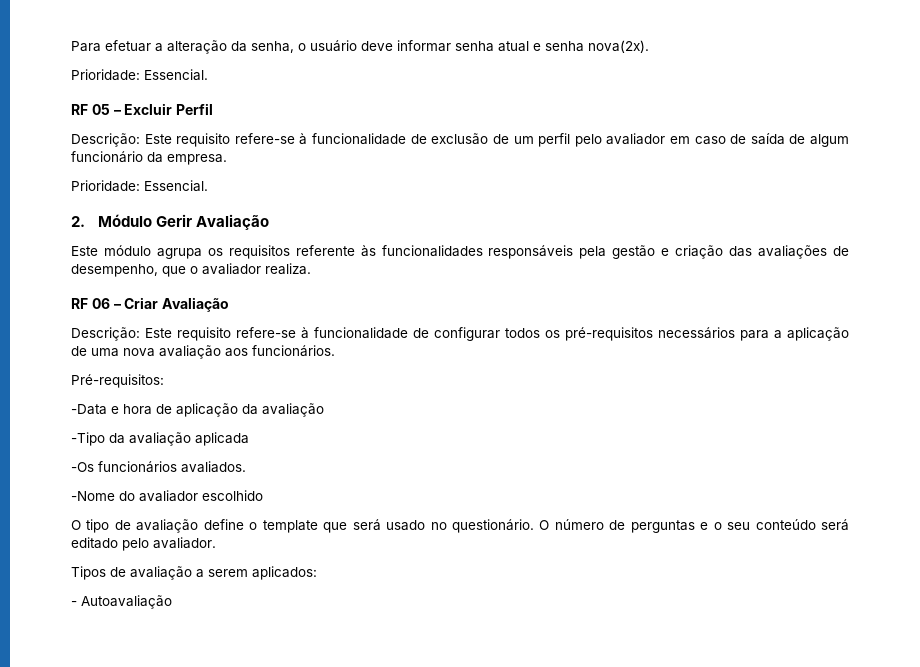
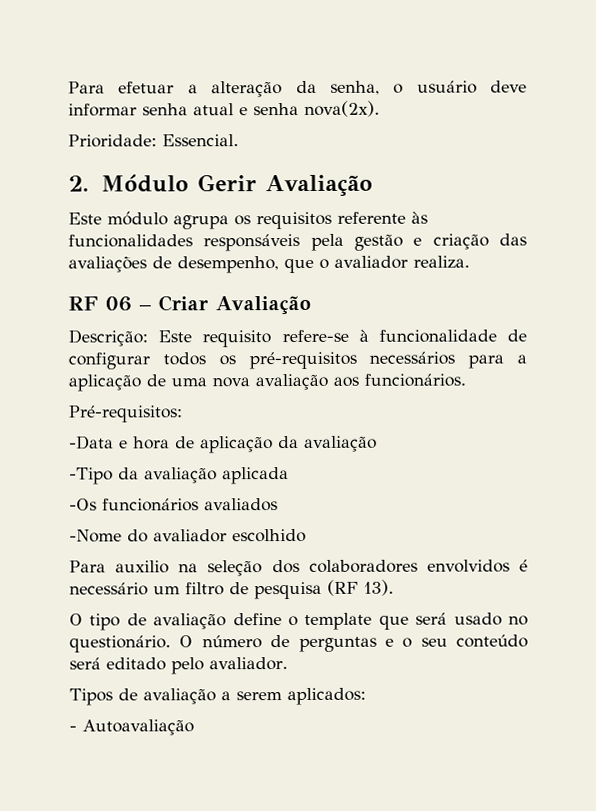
[71,103,214,115] [71,133,849,147] [71,151,227,165] [71,180,208,192] // RF 05 – Excluir Perfil // Descrição: Este requisito refere-se à funcionalidade de exclusão de um perfil pelo avaliador em caso de saída de algum funcionário da empresa. // Prioridade: Essencial. -> (239, 140) none
[181,461,246,473] avaliados. -> [204,498,278,512] avaliados
(263, 495) none -> [69,559,528,577] [69,579,394,600] // Para auxilio na seleção dos colaboradores envolvidos é necessário um filtro de pesquisa (RF 13).

